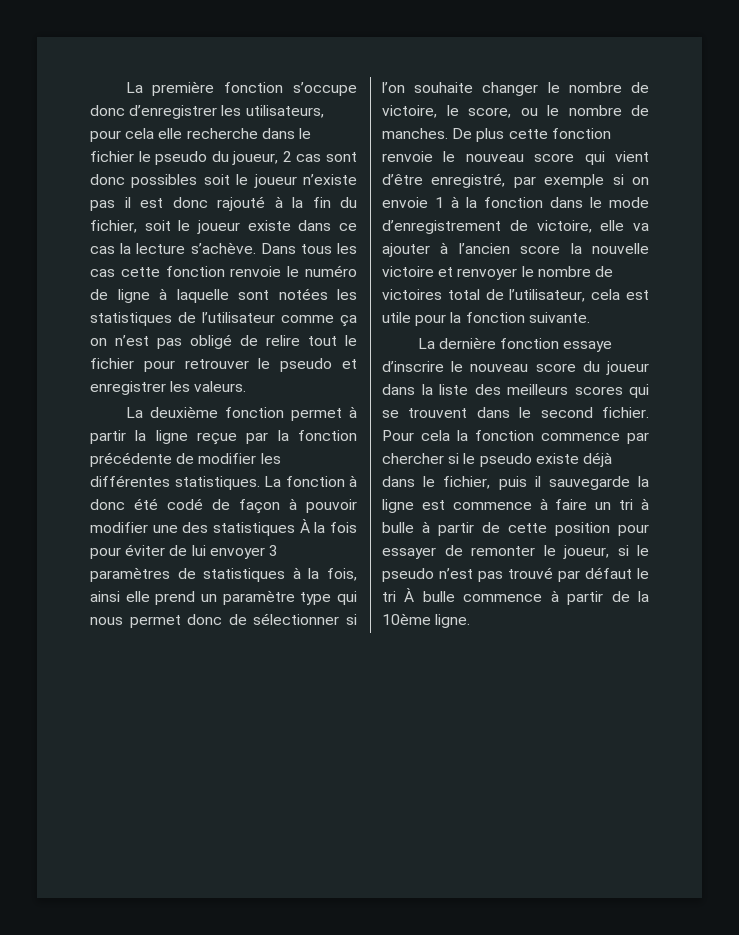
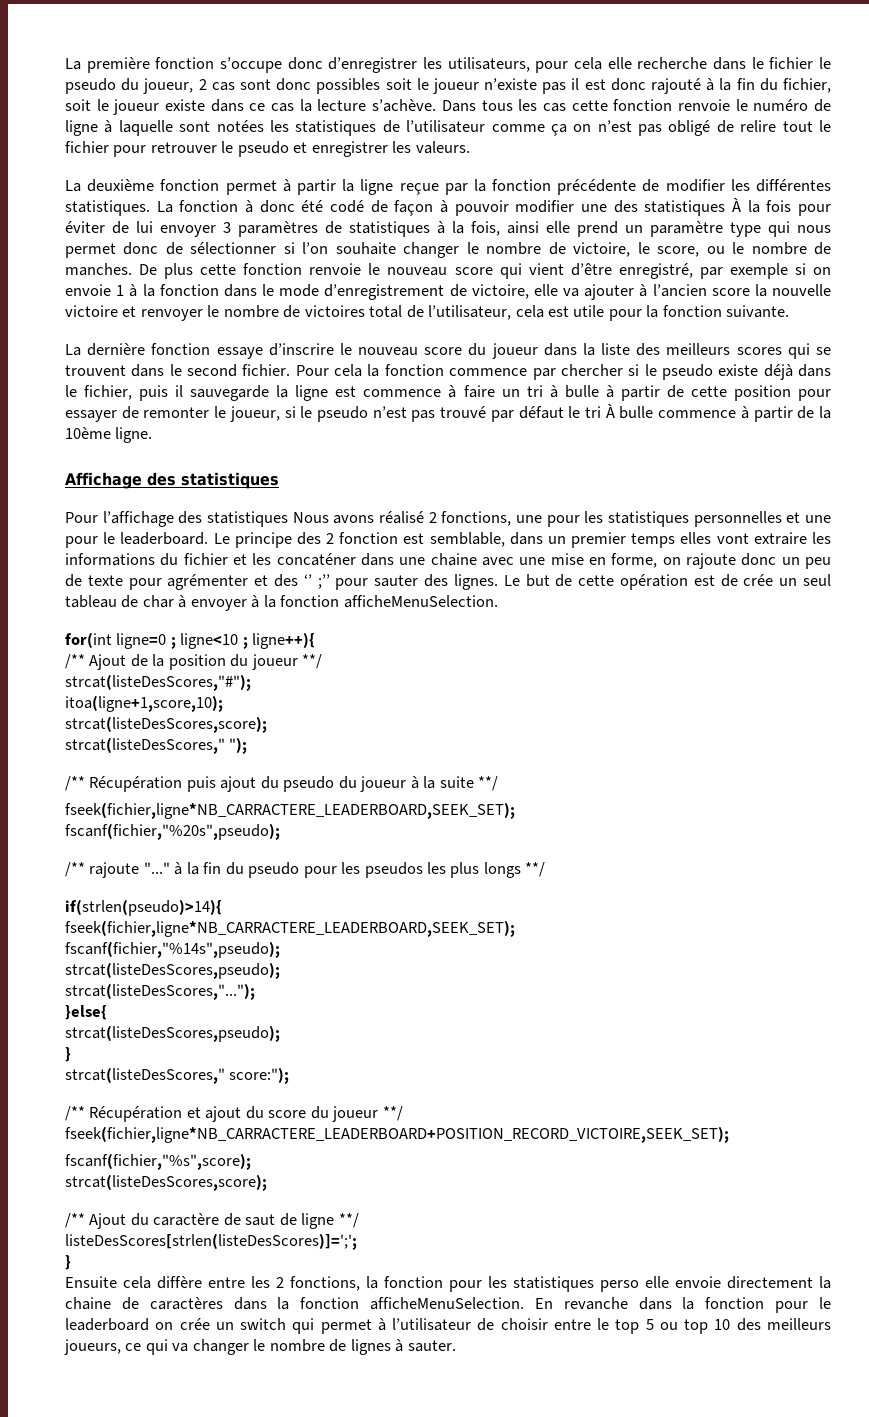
(471, 621) none -> [65,472,279,489] [65,511,831,527] [65,532,831,548] [65,553,832,569] [65,574,832,590] [65,595,498,611] [65,632,316,649] [65,654,323,670] [65,674,251,691] [65,695,223,712] [65,716,267,733] [65,737,248,754] [65,776,499,792] [65,802,515,819] [65,823,280,840] [65,862,546,878] [65,899,222,916] [65,920,515,937] [65,941,280,958] [65,962,280,979] [65,983,255,1000] [65,1005,107,1020] [65,1025,280,1042] [65,1047,71,1062] [65,1067,290,1084] [65,1106,403,1122] [65,1126,729,1143] [65,1153,251,1170] [65,1174,267,1191] [65,1213,359,1229] [65,1233,357,1250] [65,1255,71,1270] [65,1276,831,1292] [65,1297,831,1313] [65,1318,832,1334] [64,1339,456,1355] // Affichage des statistiques // Pour l’affichage des statistiques Nous avons réalisé 2 fonctions, une pour les statistiques personnelles et une pour le leaderboard. Le principe des 2 fonction est semblable, dans un premier temps elles vont extraire les informations du fichier et les concaténer dans une chaine avec une mise en forme, on rajoute donc un peu de texte pour agrémenter et des ‘’ ;’’ pour sauter des lignes. Le but de cette opération est de crée un seul tableau de char à envoyer à la fonction afficheMenuSelection. // for(int ligne=0 ; ligne<10 ; ligne++){ // /** Ajout de la position du joueur **/ // strcat(listeDesScores,"#"); // itoa(ligne+1,score,10); // strcat(listeDesScores,score); // strcat(listeDesScores," "); // /** Récupération puis ajout du pseudo du joueur à la suite **/ // fseek(fichier,ligne*NB_CARRACTERE_LEADERBOARD,SEEK_SET); // fscanf(fichier,"%20s",pseudo); // /** rajoute "..." à la fin du pseudo pour les pseudos les plus longs **/ // if(strlen(pseudo)>14){ // fseek(fichier,ligne*NB_CARRACTERE_LEADERBOARD,SEEK_SET); // fscanf(fichier,"%14s",pseudo); // strcat(listeDesScores,pseudo); // strcat(listeDesScores,"..."); // }else{ // strcat(listeDesScores,pseudo); // } // strcat(listeDesScores," score:"); // /** Récupération et ajout du score du joueur **/ fseek(fichier,ligne*NB_CARRACTERE_LEADERBOARD+POSITION_RECORD_VICTOIRE,SEEK_SET); // fscanf(fichier,"%s",score); // strcat(listeDesScores,score); // /** Ajout du caractère de saut de ligne **/ // listeDesScores[strlen(listeDesScores)]=';'; // } // Ensuite cela diffère entre les 2 fonctions, la fonction pour les statistiques perso elle envoie directement la chaine de caractères dans la fonction afficheMenuSelection. En revanche dans la fonction pour le leaderboard on crée un switch qui permet à l’utilisateur de choisir entre le top 5 ou top 10 des meilleurs joueurs, ce qui va changer le nombre de lignes à sauter.

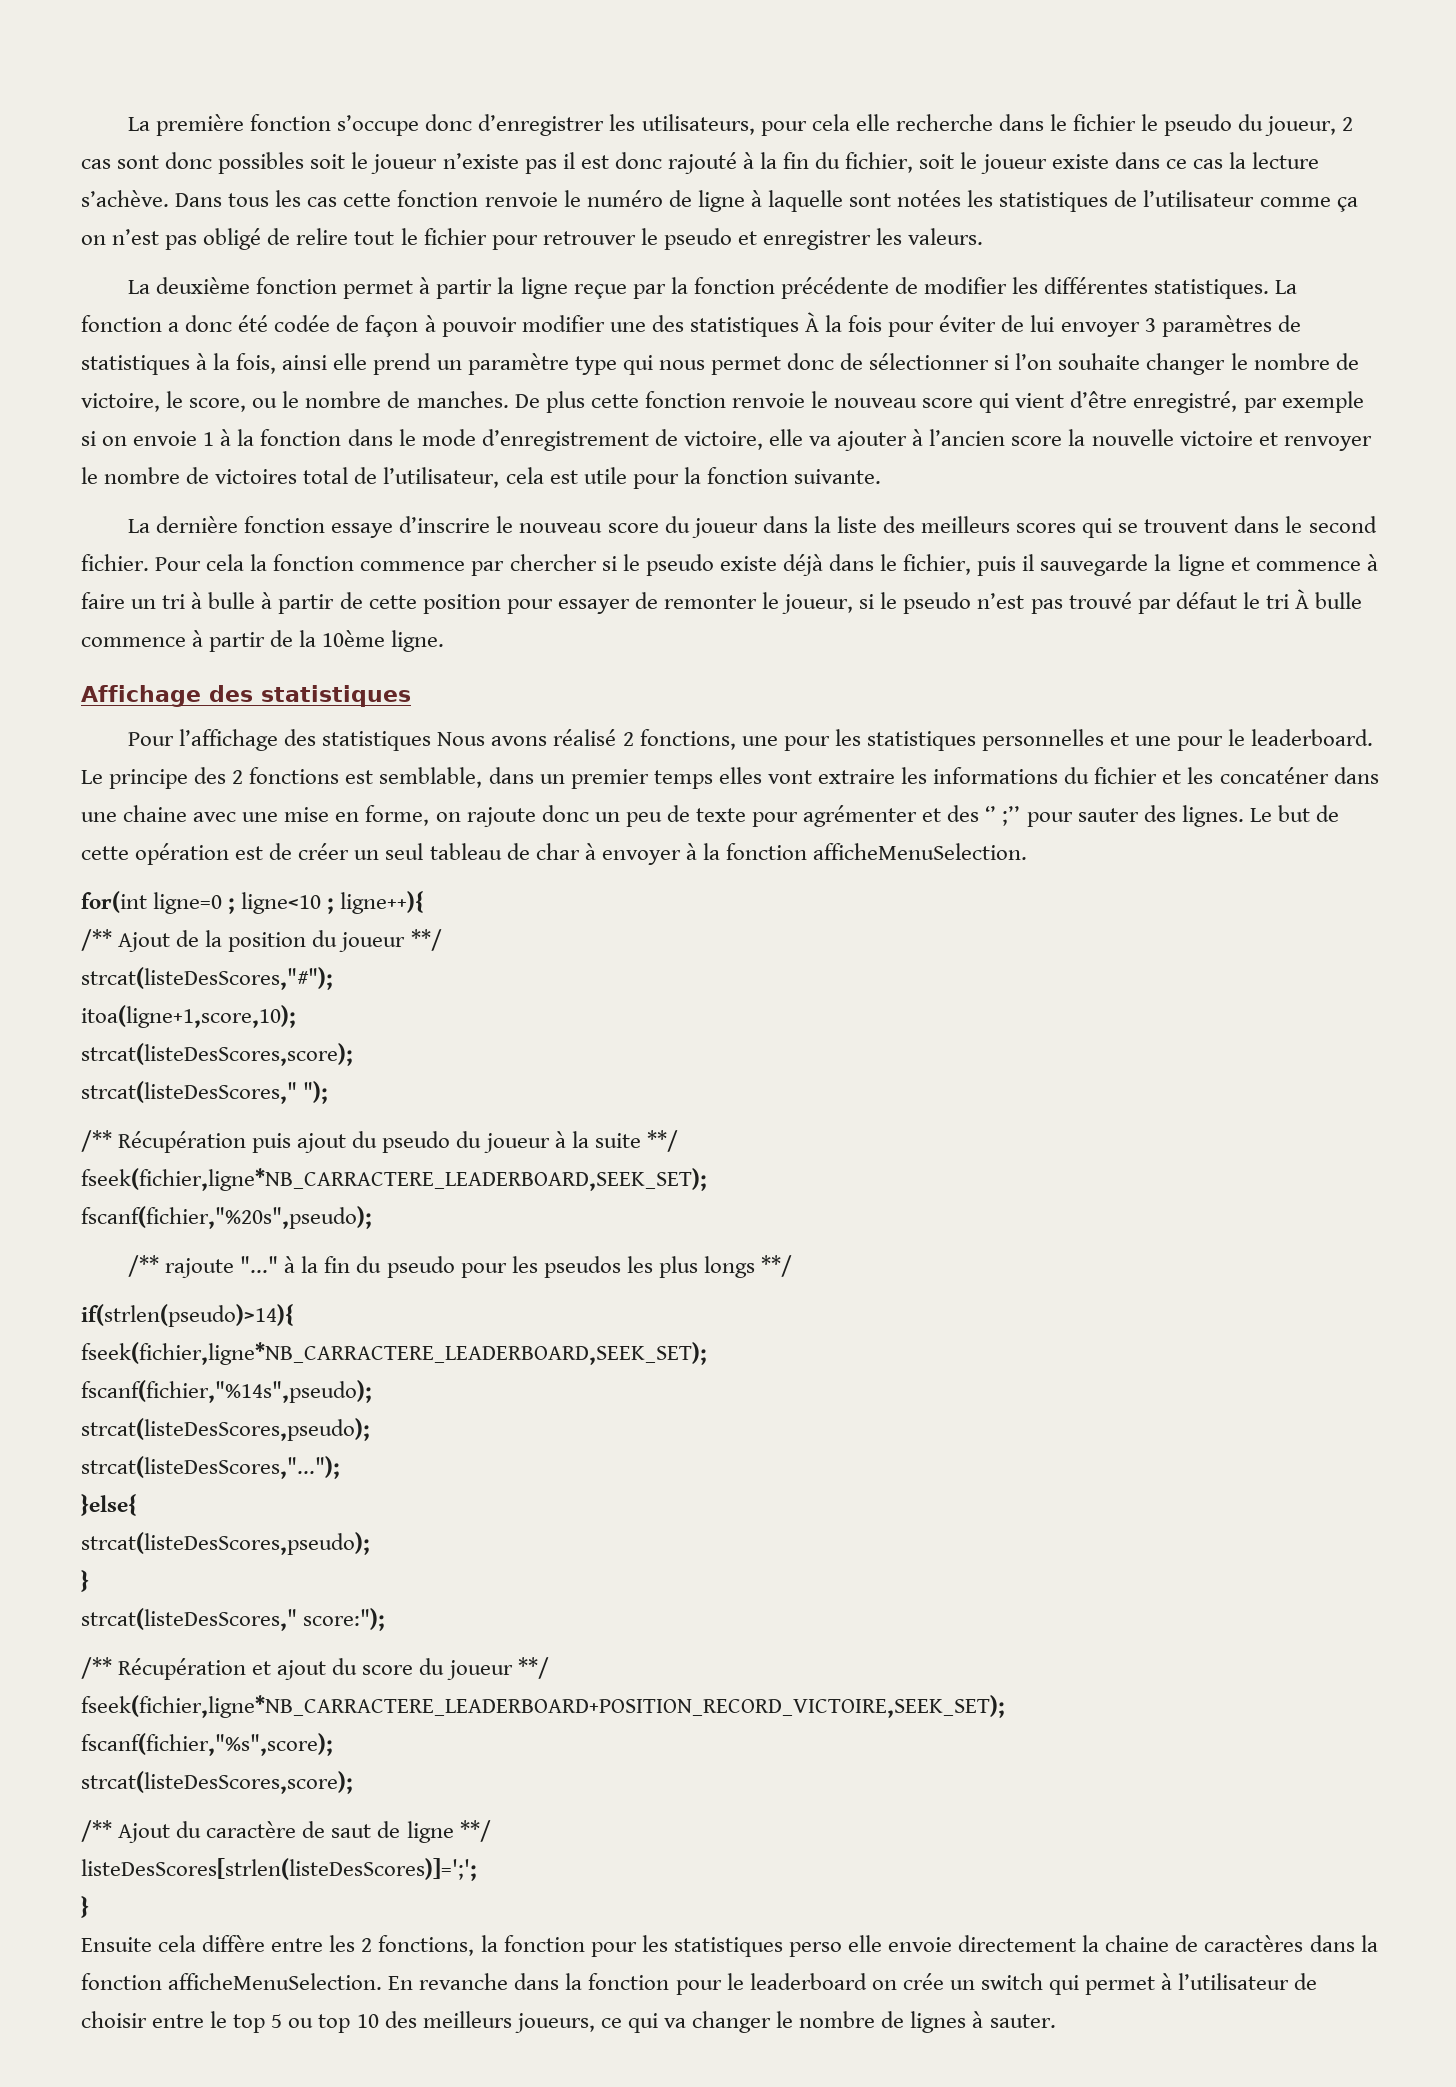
[245,200,253,213] à -> [168,322,180,332] a
[330,200,364,213] codé -> [274,315,331,332] codée
[335,386,357,397] est -> [1230,557,1250,571] et
[339,532,399,544] fonction -> [249,767,340,784] fonctions
[743,574,774,586] crée -> [298,843,350,860] créer

